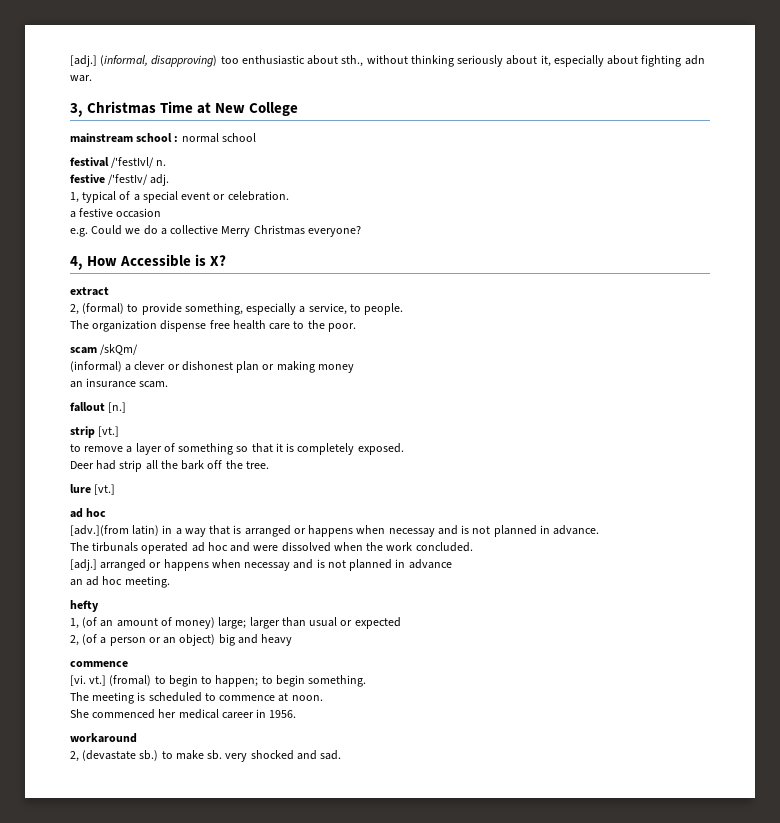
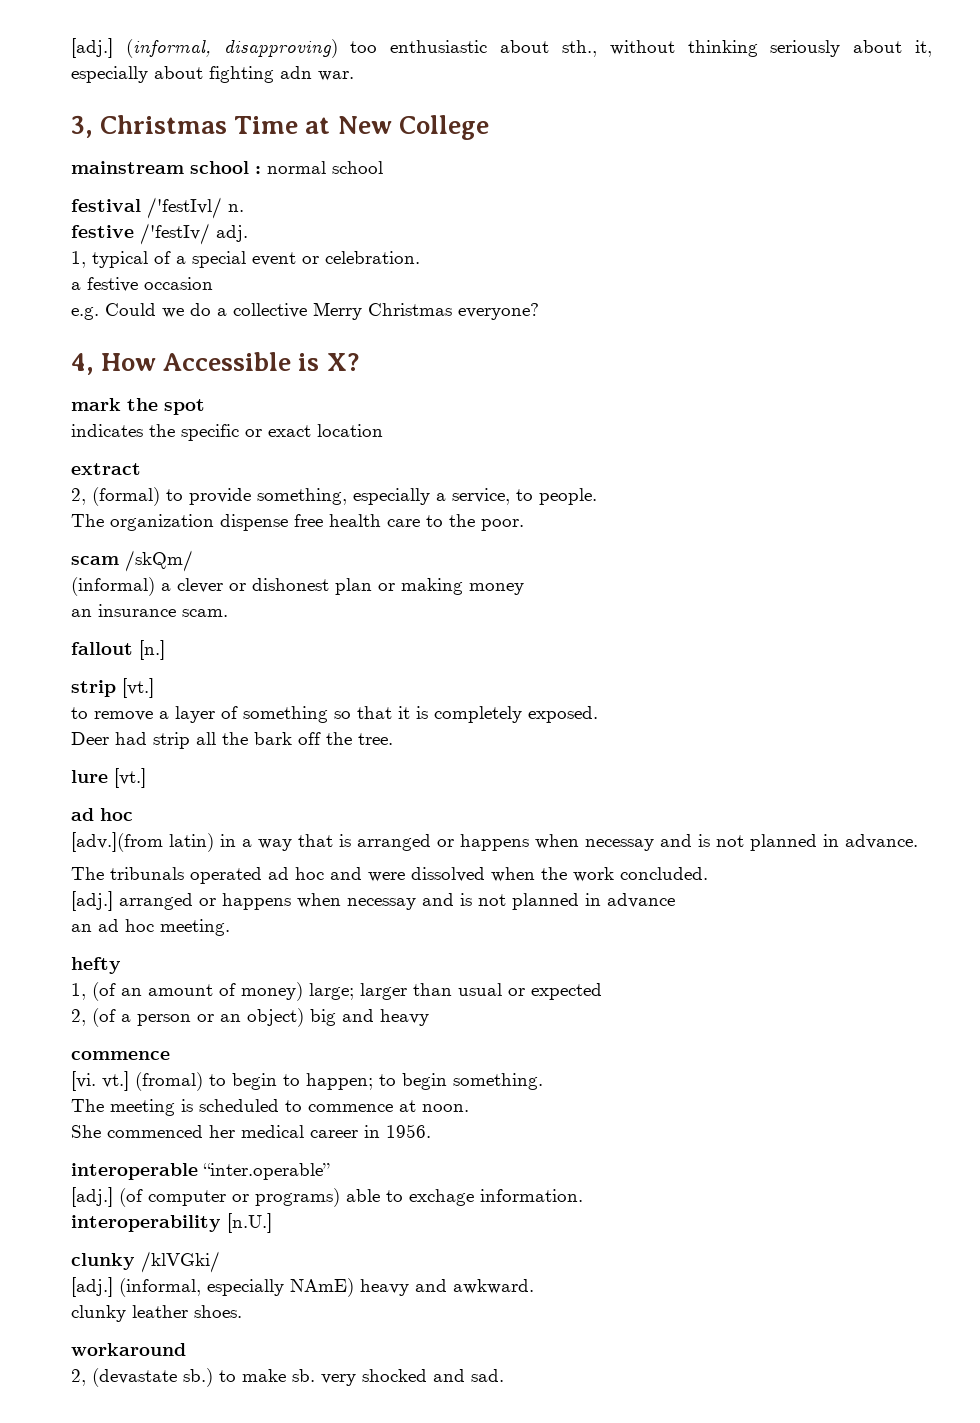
(227, 260) none -> [71,398,205,415] [71,424,383,441] // mark the spot // indicates the specific or exact location
[92,542,139,552] tirbunals -> [110,867,184,880] tribunals
(297, 714) none -> [71,1163,330,1180] [71,1187,583,1207] [71,1213,272,1233] [71,1251,220,1273] [71,1277,534,1297] [71,1305,242,1322] // interoperable “inter.operable” // [adj.] (of computer or programs) able to exchage information. // interoperability [n.U.] // clunky /klVGki/ // [adj.] (informal, especially NAmE) heavy and awkward. // clunky leather shoes.

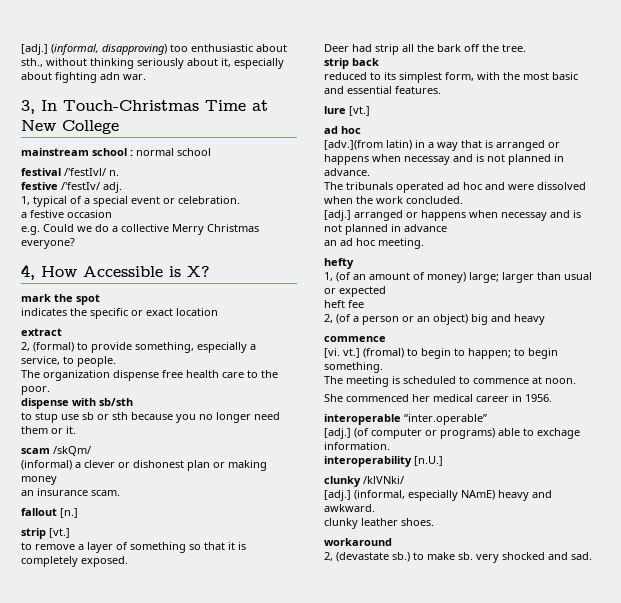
[100,115,228,134] Christmas -> [41,100,199,111] In Touch-Christmas
(524, 525) none -> [21,398,133,409] [21,412,280,423] [21,426,76,434] // dispense with sb/sth // to stup use sb or sth because you no longer need them or it.
(393, 739) none -> [324,58,379,69] [324,72,578,83] [324,86,441,94] // strip back // reduced to its simplest form, with the most basic and essential features.
(602, 991) none -> [324,300,364,308] // heft fee
[141,1251,220,1273] /klVGki/ -> [363,476,404,484] /klVNki/

